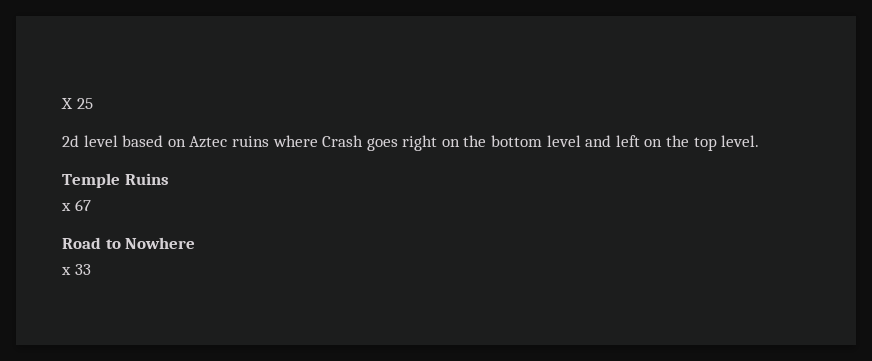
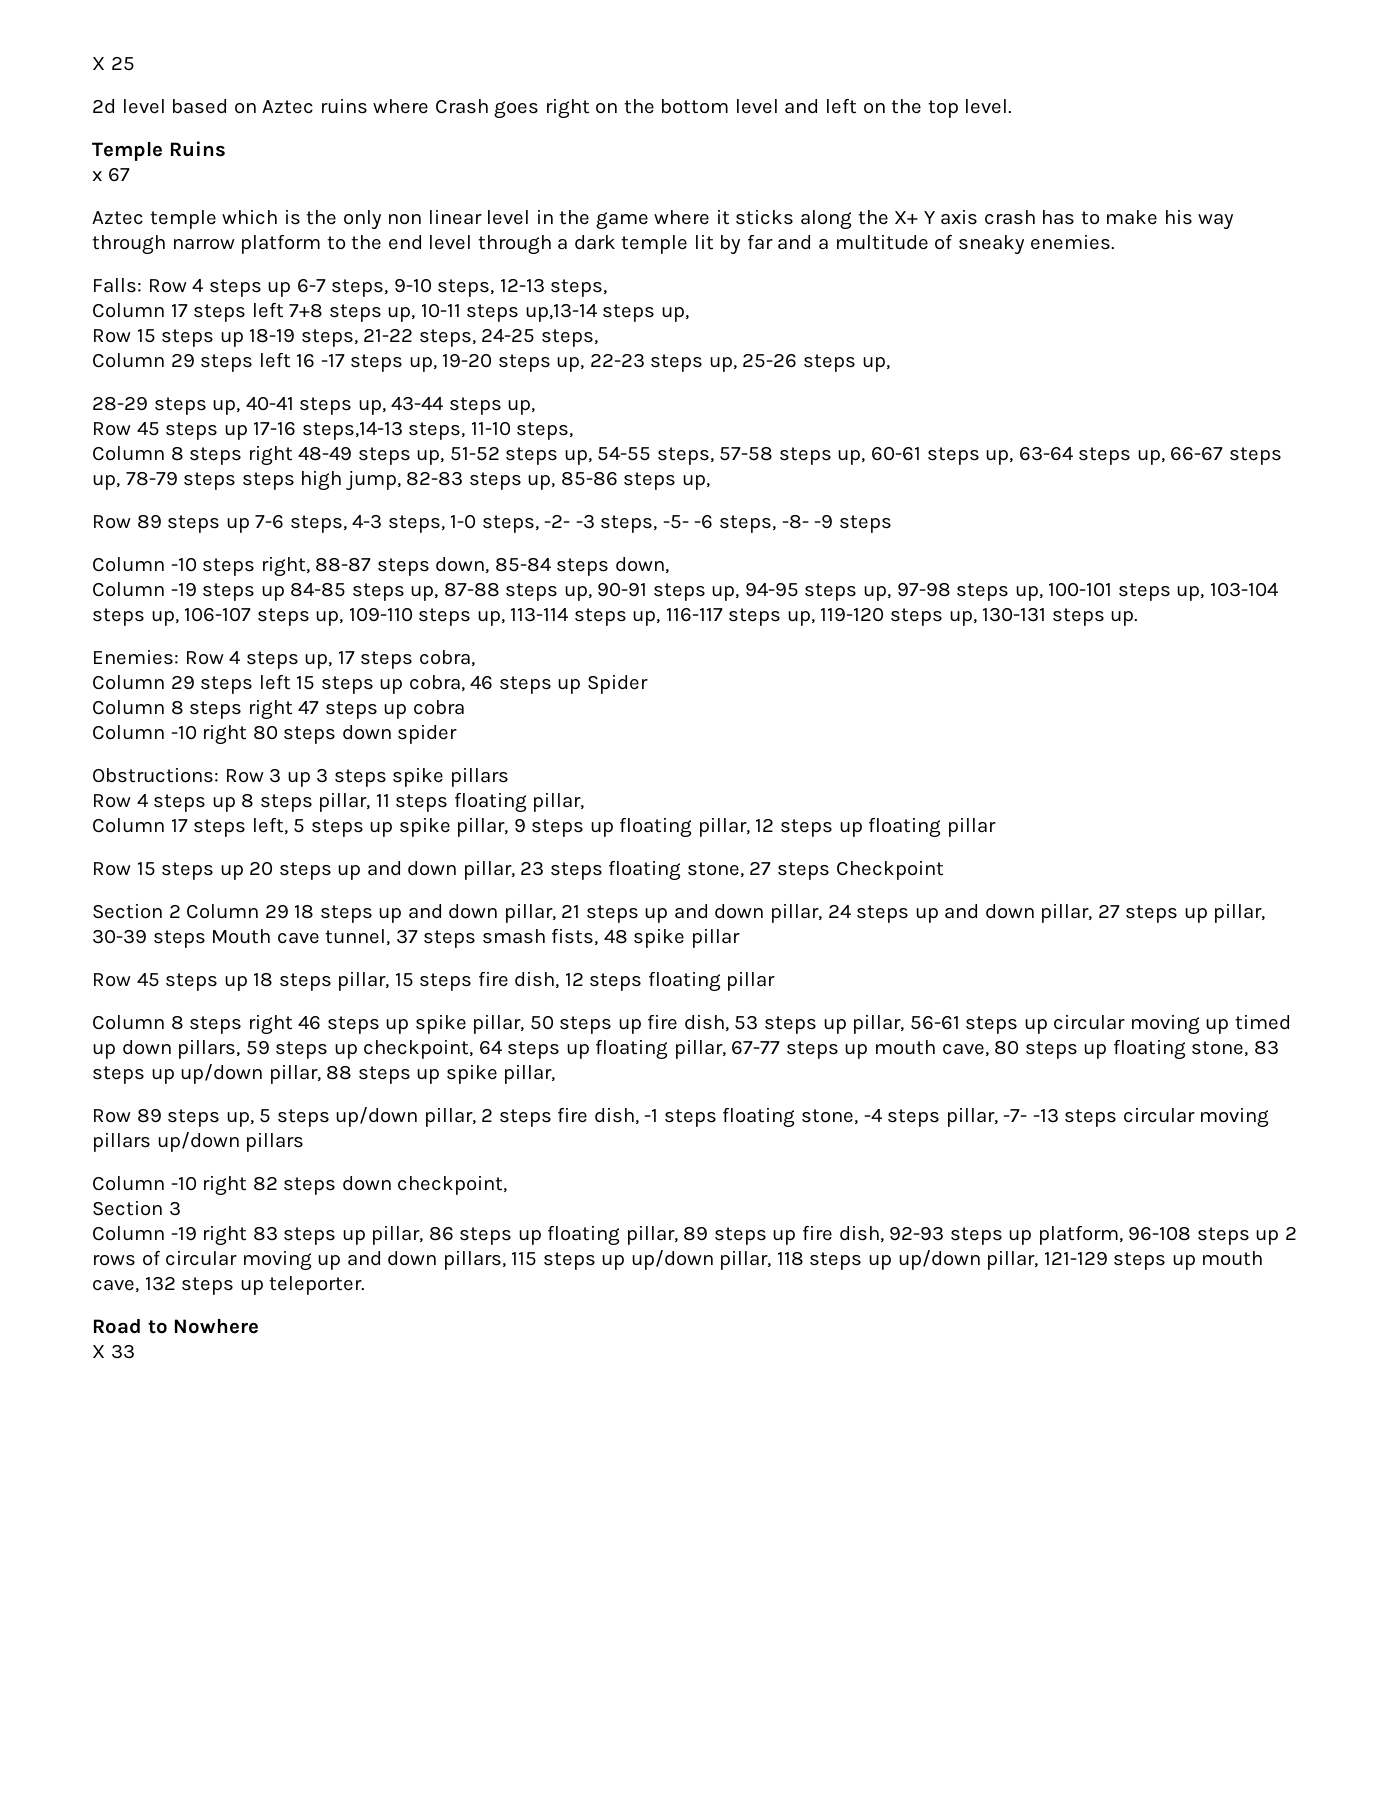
(91, 205) none -> [92,209,1235,230] [92,234,1116,255] [92,278,608,297] [92,302,689,322] [92,328,598,347] [92,352,890,372] [92,396,536,415] [92,421,574,440] [92,445,1282,466] [92,470,710,491] [92,514,892,533] [92,556,669,577] [92,582,1278,601] [92,607,1139,626] [92,649,475,669] [92,674,648,694] [92,699,465,720] [92,724,458,745] [92,767,509,787] [92,792,585,813] [92,817,996,838] [92,860,944,881] [92,903,1266,923] [92,928,740,948] [92,971,776,992] [92,1014,1291,1035] [92,1039,1279,1060] [92,1064,556,1084] [92,1107,1270,1128] [92,1132,305,1152] [92,1175,508,1196] [92,1200,181,1216] [92,1225,1297,1246] [92,1250,1264,1271] [92,1276,366,1295] // Aztec temple which is the only non linear level in the game where it sticks along the X+ Y axis crash has to make his way through narrow platform to the end level through a dark temple lit by far and a multitude of sneaky enemies. // Falls: Row 4 steps up 6-7 steps, 9-10 steps, 12-13 steps, // Column 17 steps left 7+8 steps up, 10-11 steps up,13-14 steps up, // Row 15 steps up 18-19 steps, 21-22 steps, 24-25 steps, // Column 29 steps left 16 -17 steps up, 19-20 steps up, 22-23 steps up, 25-26 steps up, // 28-29 steps up, 40-41 steps up, 43-44 steps up, // Row 45 steps up 17-16 steps,14-13 steps, 11-10 steps, // Column 8 steps right 48-49 steps up, 51-52 steps up, 54-55 steps, 57-58 steps up, 60-61 steps up, 63-64 steps up, 66-67 steps up, 78-79 steps steps high jump, 82-83 steps up, 85-86 steps up, // Row 89 steps up 7-6 steps, 4-3 steps, 1-0 steps, -2- -3 steps, -5- -6 steps, -8- -9 steps // Column -10 steps right, 88-87 steps down, 85-84 steps down, // Column -19 steps up 84-85 steps up, 87-88 steps up, 90-91 steps up, 94-95 steps up, 97-98 steps up, 100-101 steps up, 103-104 steps up, 106-107 steps up, 109-110 steps up, 113-114 steps up, 116-117 steps up, 119-120 steps up, 130-131 steps up. // Enemies: Row 4 steps up, 17 steps cobra, // Column 29 steps left 15 steps up cobra, 46 steps up Spider // Column 8 steps right 47 steps up cobra // Column -10 right 80 steps down spider // Obstructions: Row 3 up 3 steps spike pillars // Row 4 steps up 8 steps pillar, 11 steps floating pillar, // Column 17 steps left, 5 steps up spike pillar, 9 steps up floating pillar, 12 steps up floating pillar // Row 15 steps up 20 steps up and down pillar, 23 steps floating stone, 27 steps Checkpoint // Section 2 Column 29 18 steps up and down pillar, 21 steps up and down pillar, 24 steps up and down pillar, 27 steps up pillar, 30-39 steps Mouth cave tunnel, 37 steps smash fists, 48 spike pillar // Row 45 steps up 18 steps pillar, 15 steps fire dish, 12 steps floating pillar // Column 8 steps right 46 steps up spike pillar, 50 steps up fire dish, 53 steps up pillar, 56-61 steps up circular moving up timed up down pillars, 59 steps up checkpoint, 64 steps up floating pillar, 67-77 steps up mouth cave, 80 steps up floating stone, 83 steps up up/down pillar, 88 steps up spike pillar, // Row 89 steps up, 5 steps up/down pillar, 2 steps fire dish, -1 steps floating stone, -4 steps pillar, -7- -13 steps circular moving pillars up/down pillars // Column -10 right 82 steps down checkpoint, // Section 3 // Column -19 right 83 steps up pillar, 86 steps up floating pillar, 89 steps up fire dish, 92-93 steps up platform, 96-108 steps up 2 rows of circular moving up and down pillars, 115 steps up up/down pillar, 118 steps up up/down pillar, 121-129 steps up mouth cave, 132 steps up teleporter.
[61,267,71,275] x -> [92,1345,105,1358] X

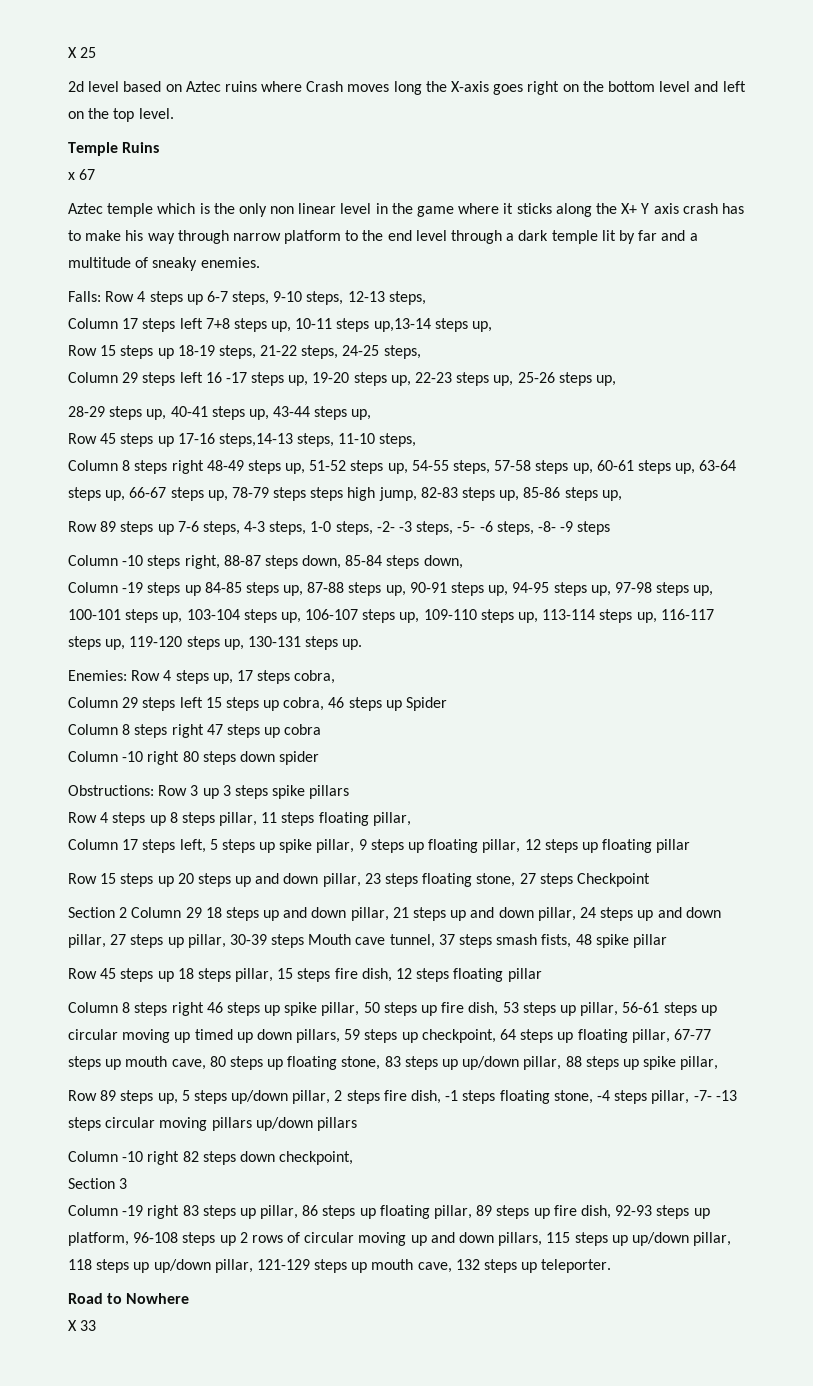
(489, 106) none -> [347,81,490,95] moves long the X-axis

